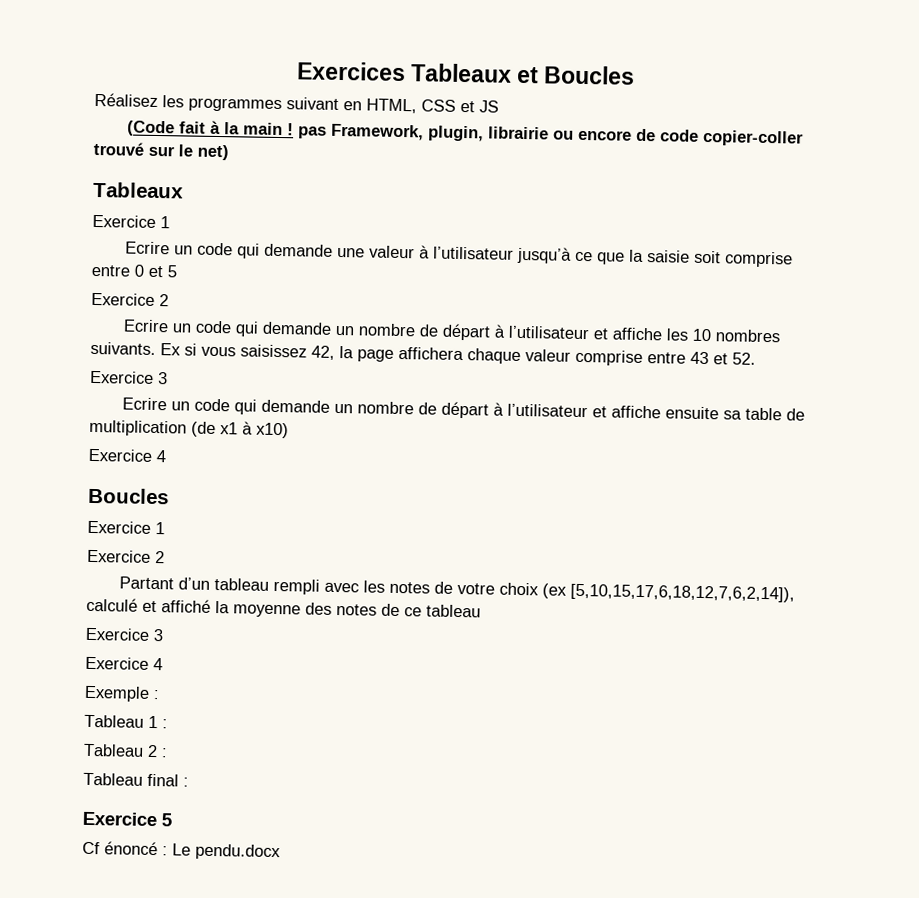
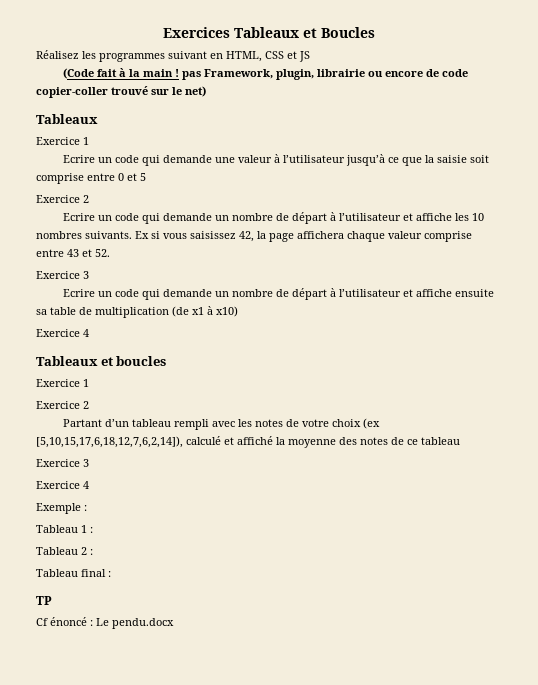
[88,487,169,505] Boucles -> [36,356,167,366] Tableaux et boucles
[82,811,172,827] Exercice 5 -> [36,596,52,605] TP

